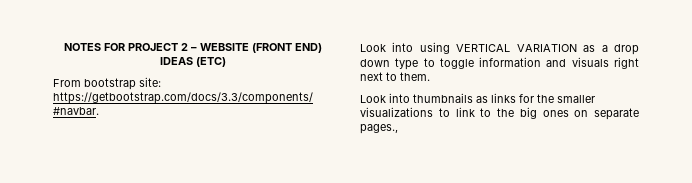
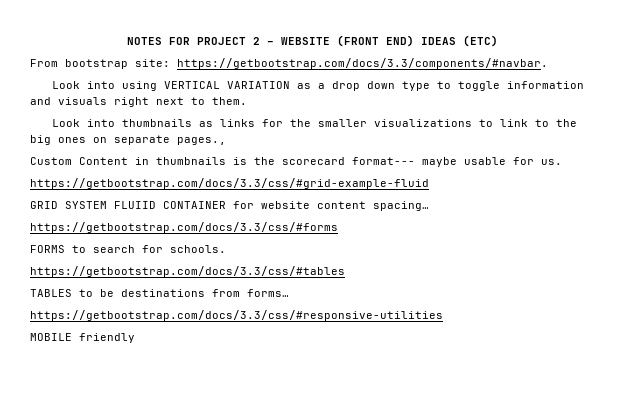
(398, 129) none -> [30,157,562,167] [30,178,429,189] [30,201,429,211] [30,222,338,233] [30,245,226,253] [30,266,345,277] [30,289,289,297] [30,310,443,321] [30,333,135,343] // Custom Content in thumbnails is the scorecard format--- maybe usable for us. // https://getbootstrap.com/docs/3.3/css/#grid-example-fluid // GRID SYSTEM FLUIID CONTAINER for website content spacing… // https://getbootstrap.com/docs/3.3/css/#forms // FORMS to search for schools. // https://getbootstrap.com/docs/3.3/css/#tables // TABLES to be destinations from forms… // https://getbootstrap.com/docs/3.3/css/#responsive-utilities // MOBILE friendly

